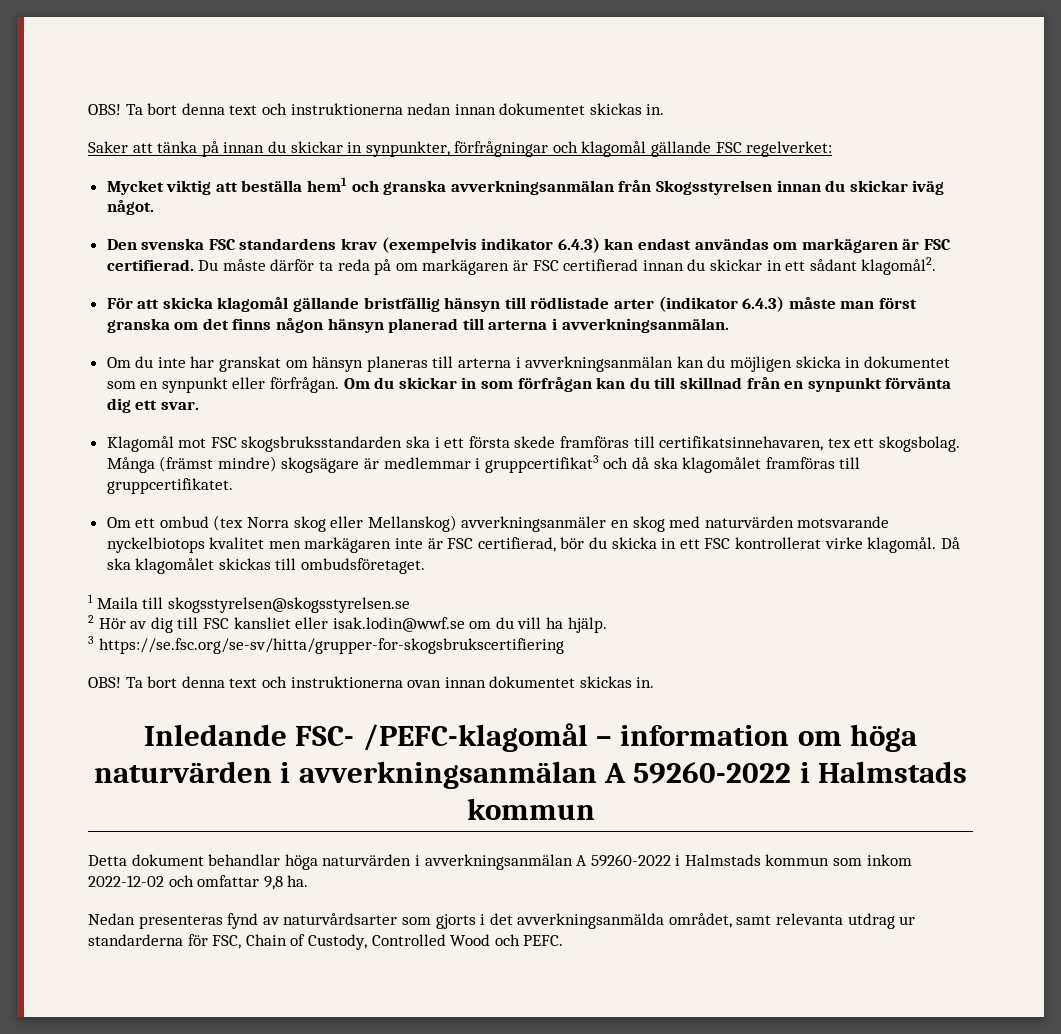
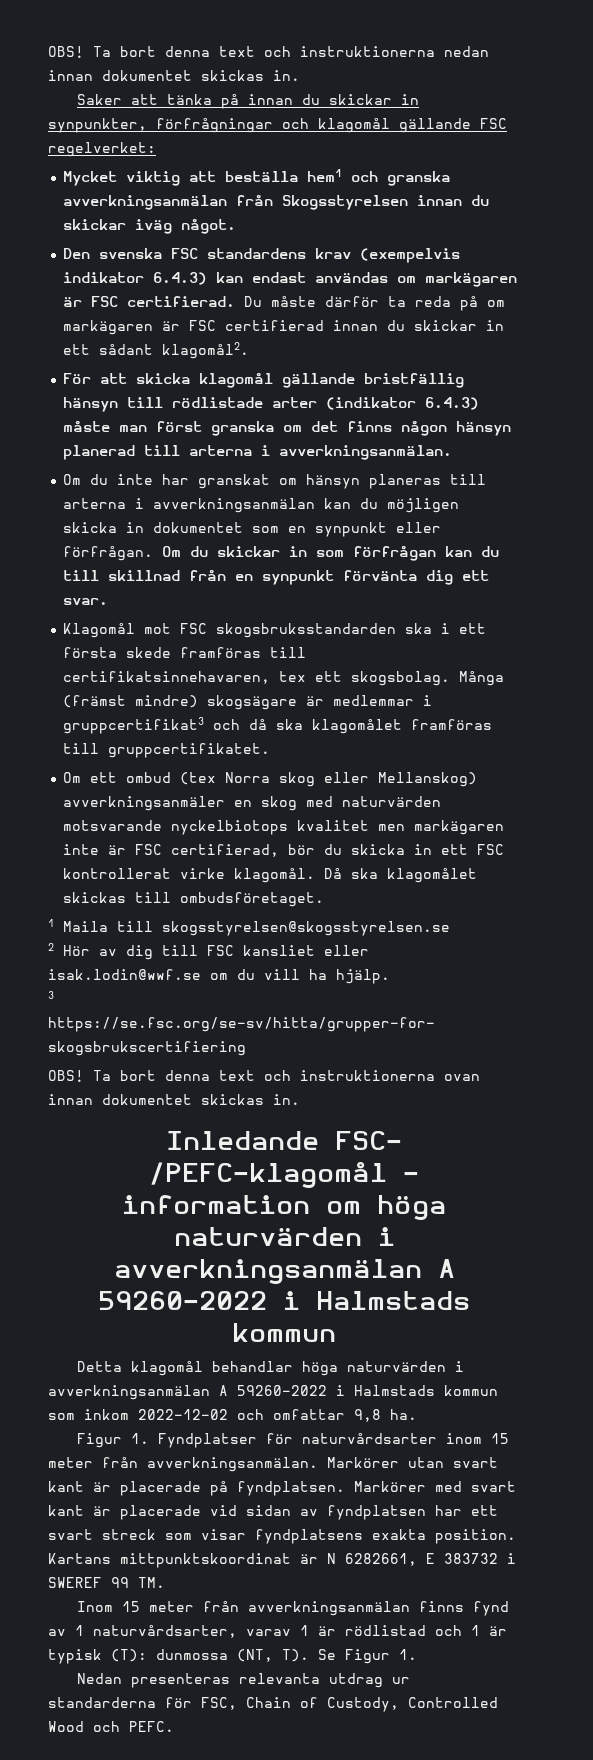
[131,854,204,866] dokument -> [130,1361,203,1376] klagomål
[88,913,772,929] Nedan presenteras fynd av naturvårdsarter som gjorts i det avverkningsanmälda området, samt -> [76,1433,509,1448] [48,1457,498,1472] [48,1481,516,1496] [48,1505,498,1520] [48,1529,516,1544] [48,1553,516,1568] [48,1577,165,1588] [76,1601,509,1616] [48,1625,507,1638] [48,1649,417,1664] [76,1673,230,1688] Figur 1. Fyndplatser för naturvårdsarter inom 15 meter från avverkningsanmälan. Markörer utan svart kant är placerade på fyndplatsen. Markörer med svart kant är placerade vid sidan av fyndplatsen har ett svart streck som visar fyndplatsens exakta position. Kartans mittpunktskoordinat är N 6282661, E 383732 i SWEREF 99 TM. // Inom 15 meter från avverkningsanmälan finns fynd av 1 naturvårdsarter, varav 1 är rödlistad och 1 är typisk (T): dunmossa (NT, T). Se Figur 1. // Nedan presenteras

